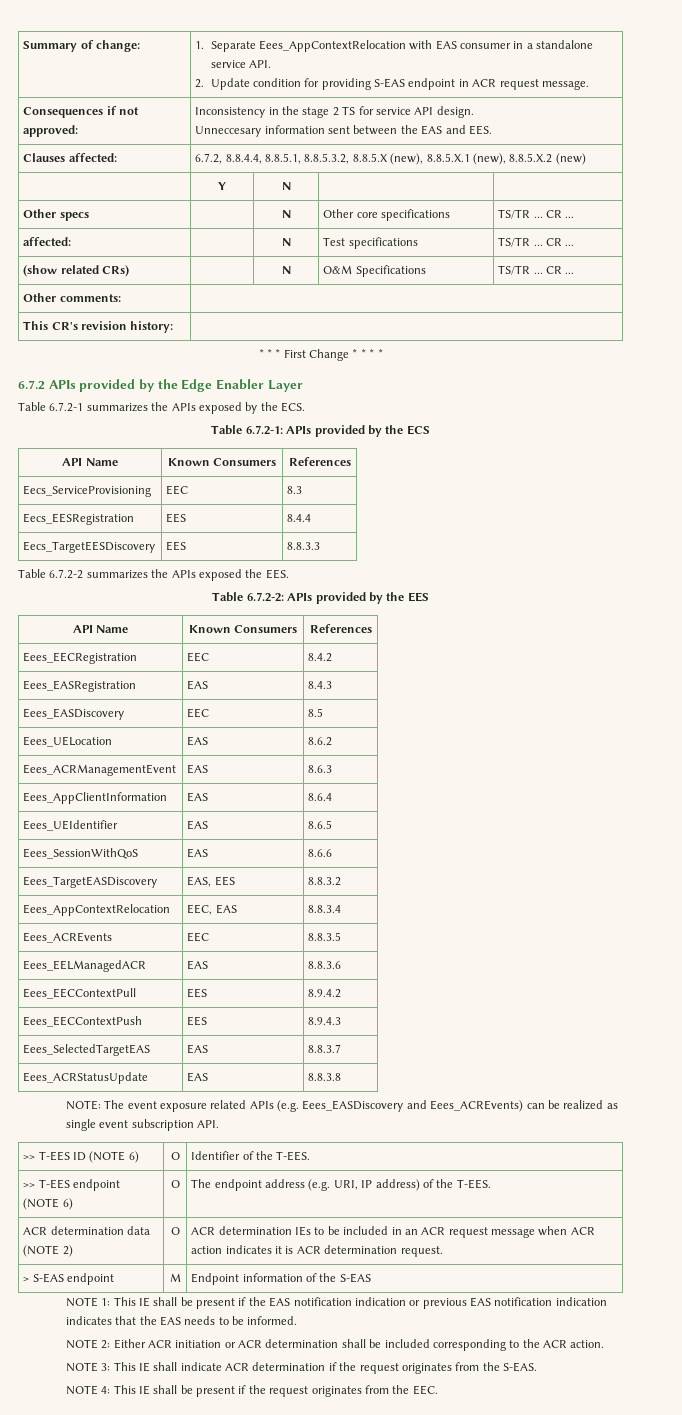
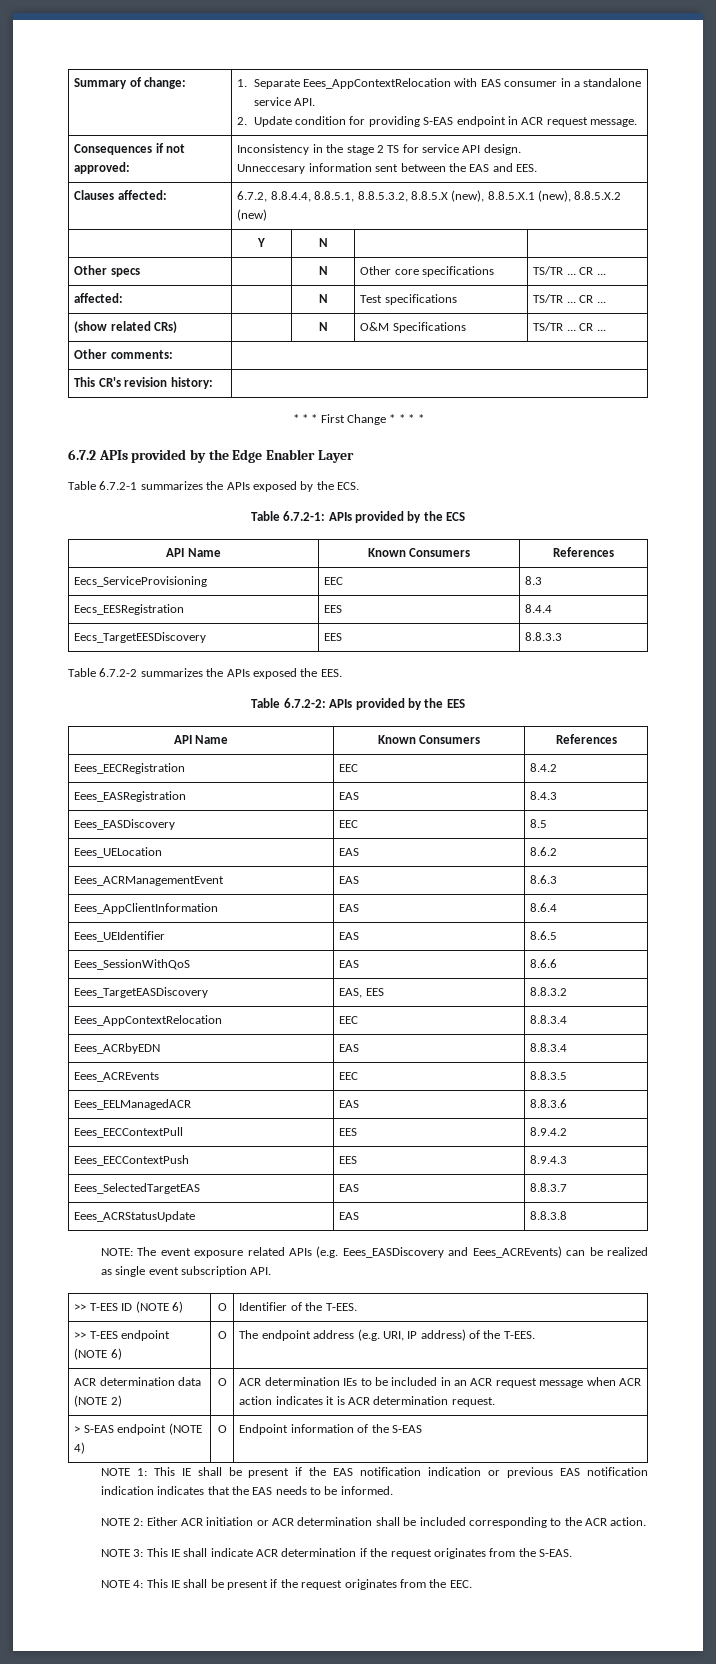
[187,904,213,915] EEC, -> [339,1016,359,1024] [530,1015,568,1024] [74,1043,161,1054] EEC | 8.8.3.4 // Eees_ACRbyEDN |
[169,1273,181,1282] | M -> [168,1423,202,1435] [74,1442,86,1454] [217,1425,227,1433] (NOTE 4) | O

